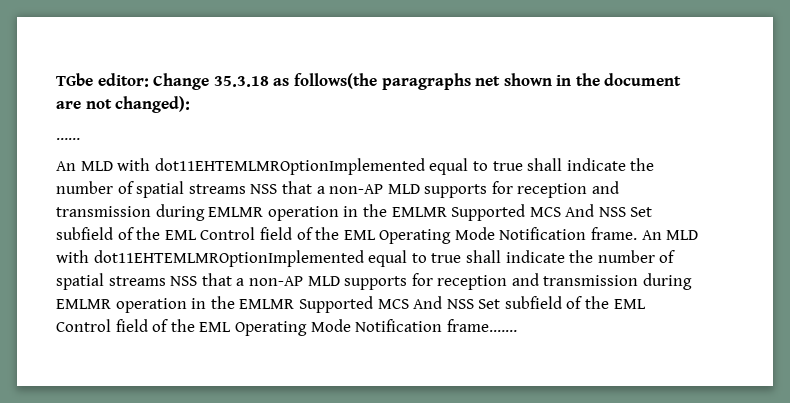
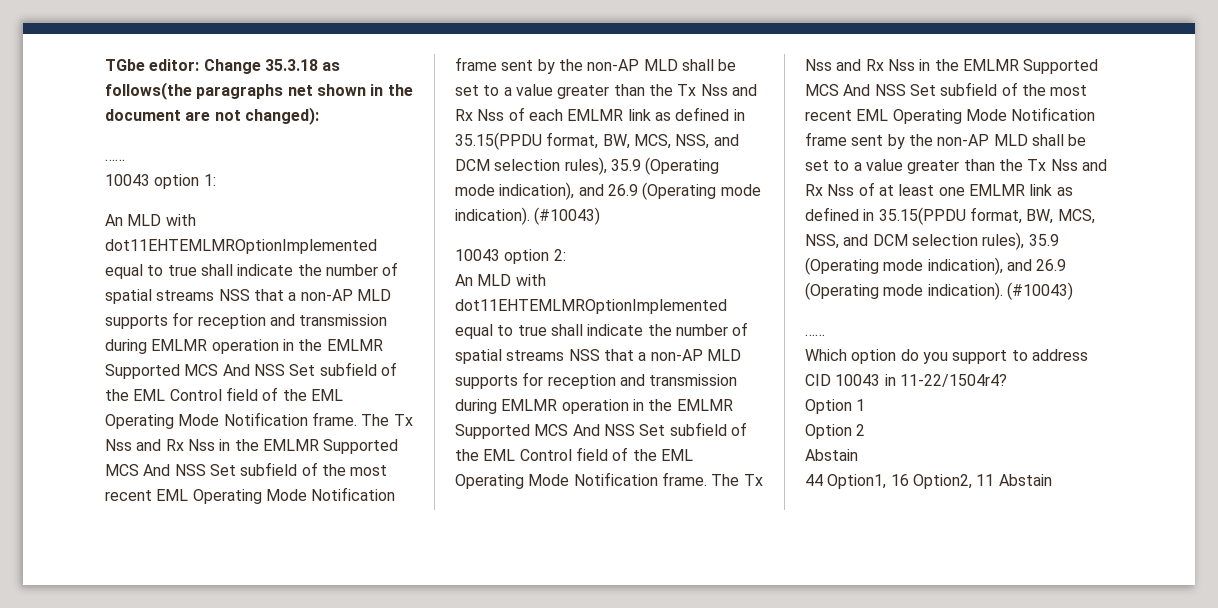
(80, 139) none -> [105,174,216,189] // 10043 option 1:
(638, 233) none -> [361,414,413,426] [105,439,399,454] [105,462,388,476] [105,487,396,504] [455,57,737,74] [455,84,757,99] [455,107,745,121] [455,132,739,150] [455,157,720,175] [455,182,761,200] [455,207,601,225] [455,249,566,264] The Tx Nss and Rx Nss in the EMLMR Supported MCS And NSS Set subfield of the most recent EML Operating Mode Notification frame sent by the non-AP MLD shall be set to a value greater than the Tx Nss and Rx Nss of each EMLMR link as defined in 35.15(PPDU format, BW, MCS, NSS, and DCM selection rules), 35.9 (Operating mode indication), and 26.9 (Operating mode indication). (#10043) // 10043 option 2: //
[446,319,517,332] frame.…… -> [661,472,763,486] [805,59,1099,74] [805,82,1088,96] [805,107,1096,124] [805,132,1087,149] [805,159,1107,174] [805,182,1073,196] [805,207,1095,225] [805,232,1059,250] [805,257,1067,275] [805,282,1073,300] [805,334,825,336] [805,349,1088,364] [805,374,1007,387] [805,399,866,414] [805,424,866,439] [805,449,858,461] [805,474,1052,489] frame. The Tx Nss and Rx Nss in the EMLMR Supported MCS And NSS Set subfield of the most recent EML Operating Mode Notification frame sent by the non-AP MLD shall be set to a value greater than the Tx Nss and Rx Nss of at least one EMLMR link as defined in 35.15(PPDU format, BW, MCS, NSS, and DCM selection rules), 35.9 (Operating mode indication), and 26.9 (Operating mode indication). (#10043) // …… // Which option do you support to address CID 10043 in 11-22/1504r4? // Option 1 // Option 2 // Abstain // 44 Option1, 16 Option2, 11 Abstain

